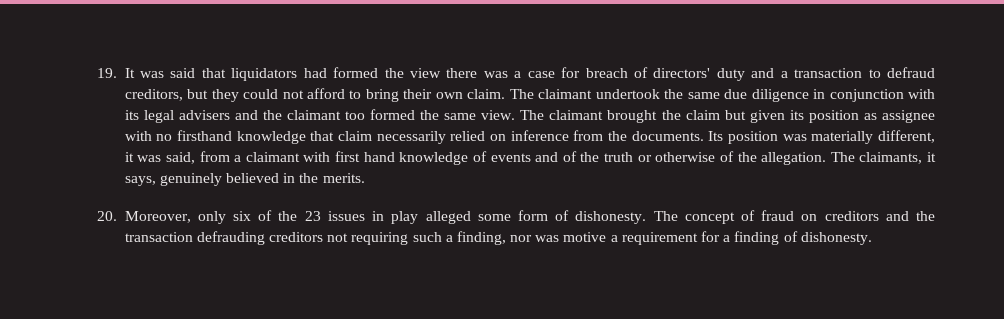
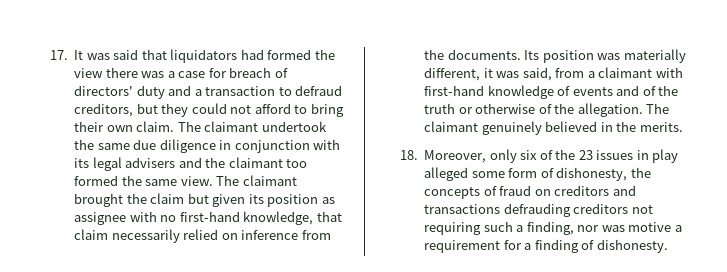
[96,68,117,78] 19. -> [49,50,68,60] 17.
[176,130,306,144] firsthand knowledge -> [179,211,314,225] first-hand knowledge,
[334,151,395,162] first hand -> [424,85,485,96] first-hand
[859,152,936,164] [124,176,156,186] claimants, it says, -> [424,121,479,132] claimant
[96,211,117,221] 20. -> [399,150,418,160] 18.
[575,211,735,224] dishonesty. The concept -> [556,167,651,181] [424,187,481,199] dishonesty, the concepts
[915,211,935,221] [124,232,193,242] the transaction -> [424,204,501,214] transactions

